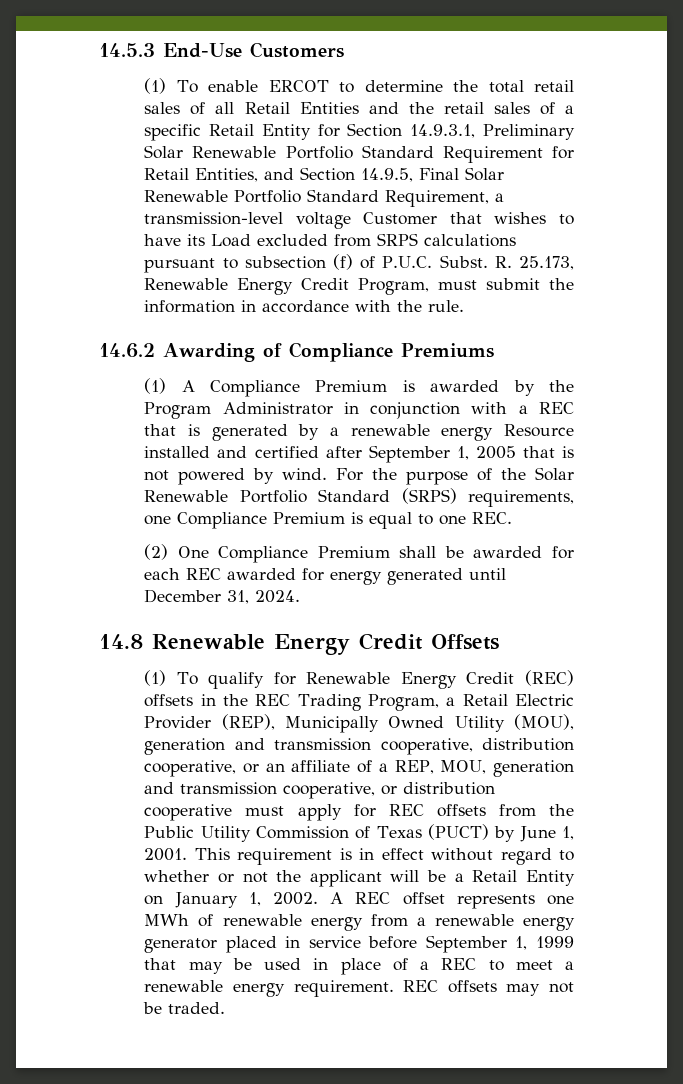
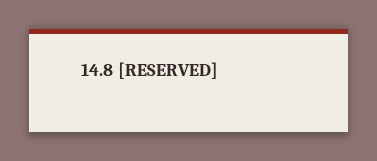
[99,42,344,58] [144,78,574,94] [144,102,574,115] [144,123,575,141] [144,145,574,163] [144,167,505,182] [144,189,505,207] [144,212,574,229] [144,233,517,247] [144,254,575,273] [144,278,574,295] [144,300,465,313] [99,342,494,362] [144,378,574,397] [144,402,574,419] [144,424,574,441] [144,445,575,463] [144,467,574,485] [144,488,574,507] [144,512,513,529] [144,544,575,563] [144,568,507,585] [144,589,301,604] [99,633,499,655] [144,670,574,689] [144,694,574,711] [144,714,574,733] [144,738,574,755] [144,760,575,777] [144,782,496,799] [144,804,574,821] [144,824,575,842] [144,848,575,865] [144,870,575,887] [144,892,575,909] [144,914,575,931] [144,935,575,953] [144,958,575,975] [144,980,574,997] [143,1002,226,1014] 14.5.3 End-Use Customers // (1) To enable ERCOT to determine the total retail sales of all Retail Entities and the retail sales of a specific Retail Entity for Section 14.9.3.1, Preliminary Solar Renewable Portfolio Standard Requirement for Retail Entities, and Section 14.9.5, Final Solar Renewable Portfolio Standard Requirement, a transmission-level voltage Customer that wishes to have its Load excluded from SRPS calculations pursuant to subsection (f) of P.U.C. Subst. R. 25.173, Renewable Energy Credit Program, must submit the information in accordance with the rule. // 14.6.2 Awarding of Compliance Premiums // (1) A Compliance Premium is awarded by the Program Administrator in conjunction with a REC that is generated by a renewable energy Resource installed and certified after September 1, 2005 that is not powered by wind. For the purpose of the Solar Renewable Portfolio Standard (SRPS) requirements, one Compliance Premium is equal to one REC. // (2) One Compliance Premium shall be awarded for each REC awarded for energy generated until December 31, 2024. // 14.8 Renewable Energy Credit Offsets // (1) To qualify for Renewable Energy Credit (REC) offsets in the REC Trading Program, a Retail Electric Provider (REP), Municipally Owned Utility (MOU), generation and transmission cooperative, distribution cooperative, or an affiliate of a REP, MOU, generation and transmission cooperative, or distribution cooperative must apply for REC offsets from the Public Utility Commission of Texas (PUCT) by June 1, 2001. This requirement is in effect without regard to whether or not the applicant will be a Retail Entity on January 1, 2002. A REC offset represents one MWh of renewable energy from a renewable energy generator placed in service before September 1, 1999 that may be used in place of a REC to meet a renewable energy requirement. REC offsets may not be traded. -> [81,62,218,79] 14.8 [RESERVED]

